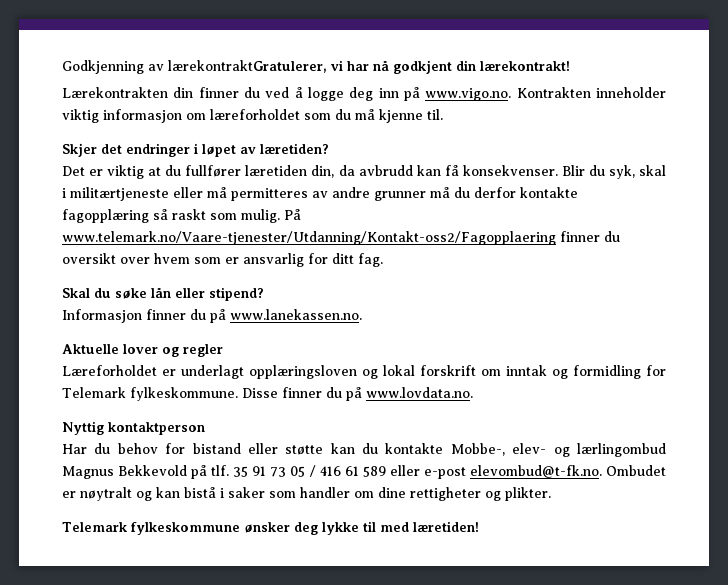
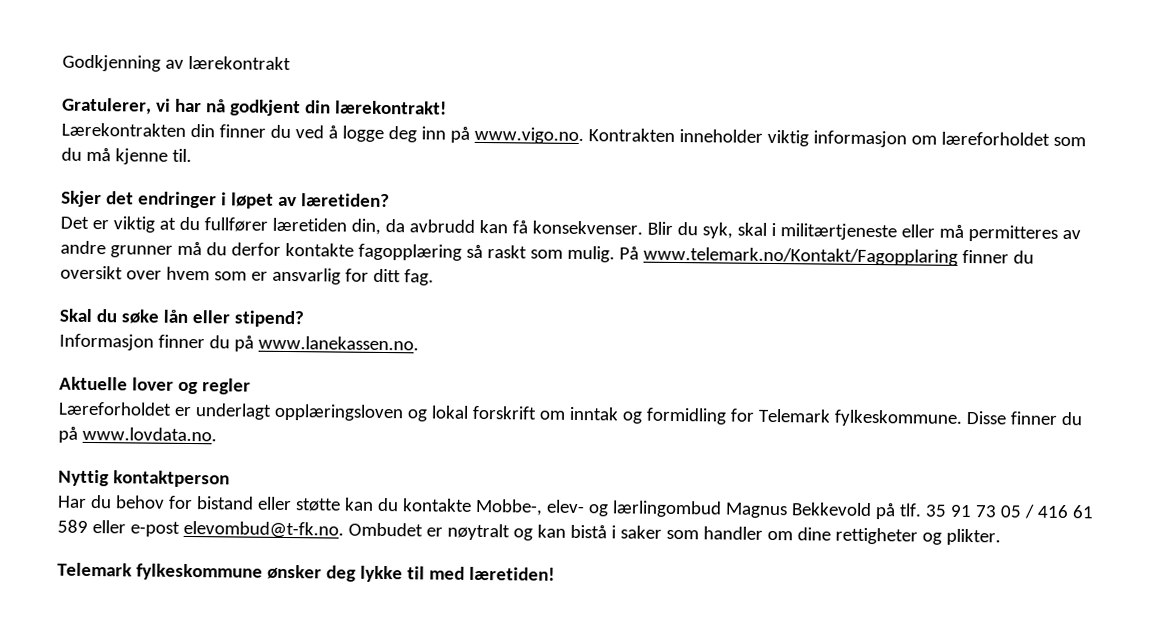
[168,60,327,73] lærekontraktGratulerer, -> [187,55,291,71] [62,97,152,115] lærekontrakt // Gratulerer,
[62,231,556,245] www.telemark.no/Vaare-tjenester/Utdanning/Kontakt-oss2/Fagopplaering -> [642,246,958,266] www.telemark.no/Kontakt/Fagopplaring

